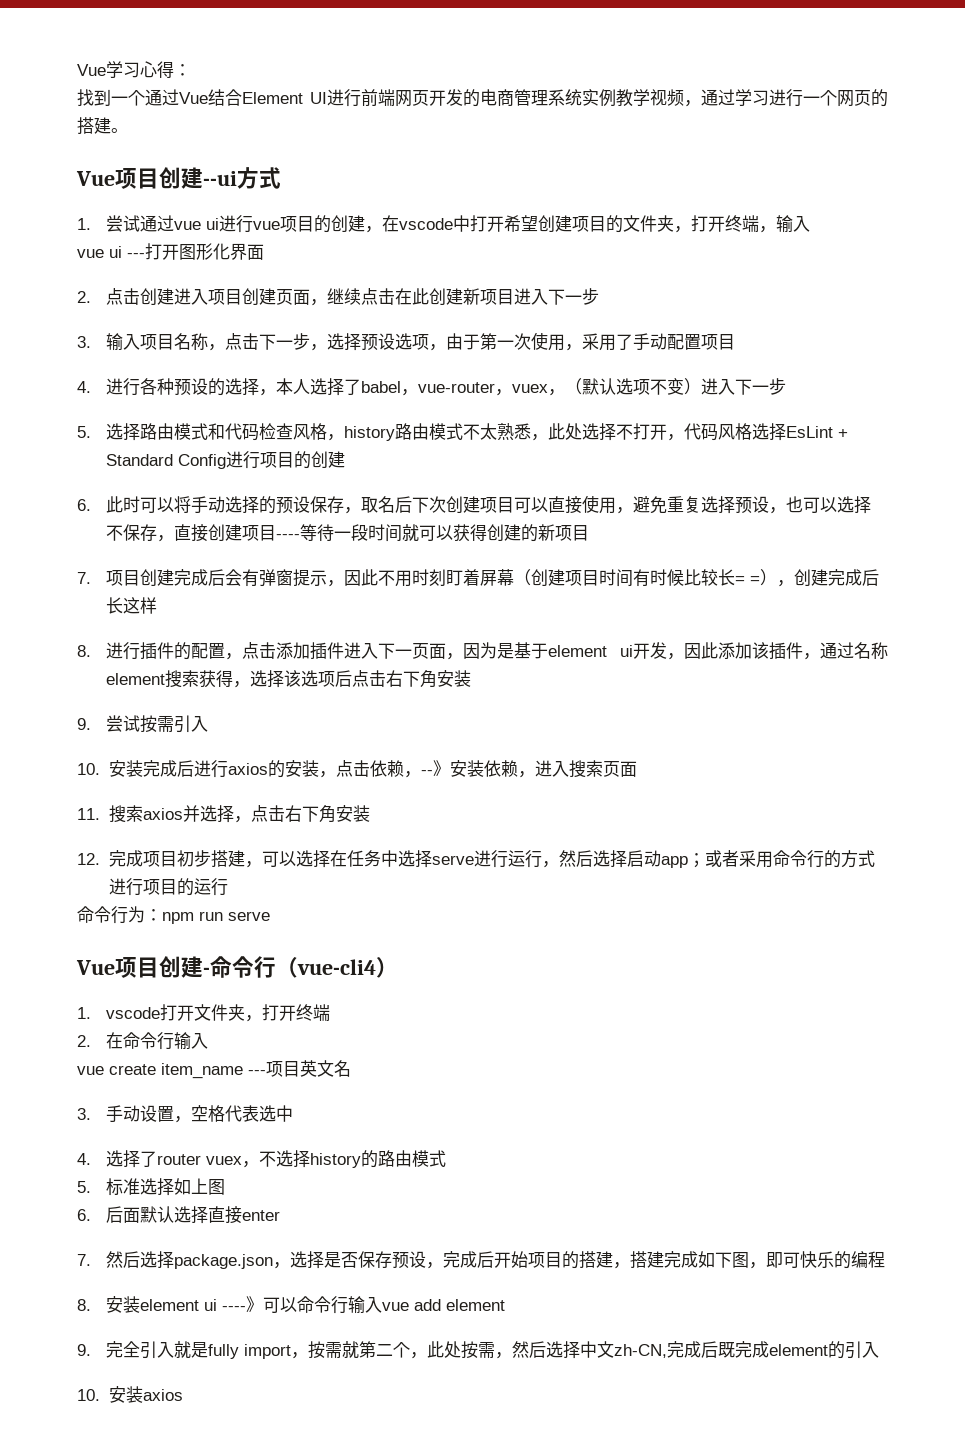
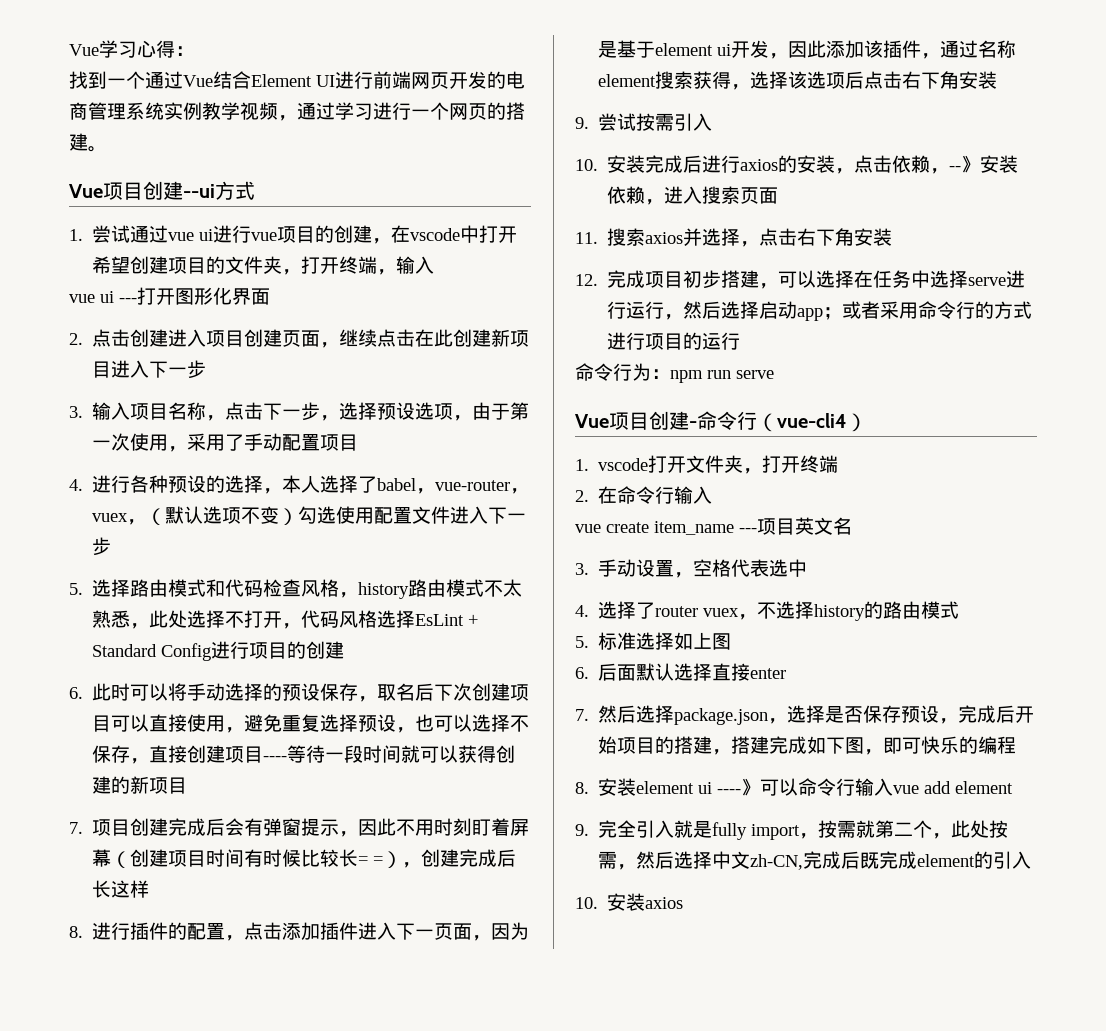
(702, 386) none -> [298,506,451,524] 勾选使用配置文件

